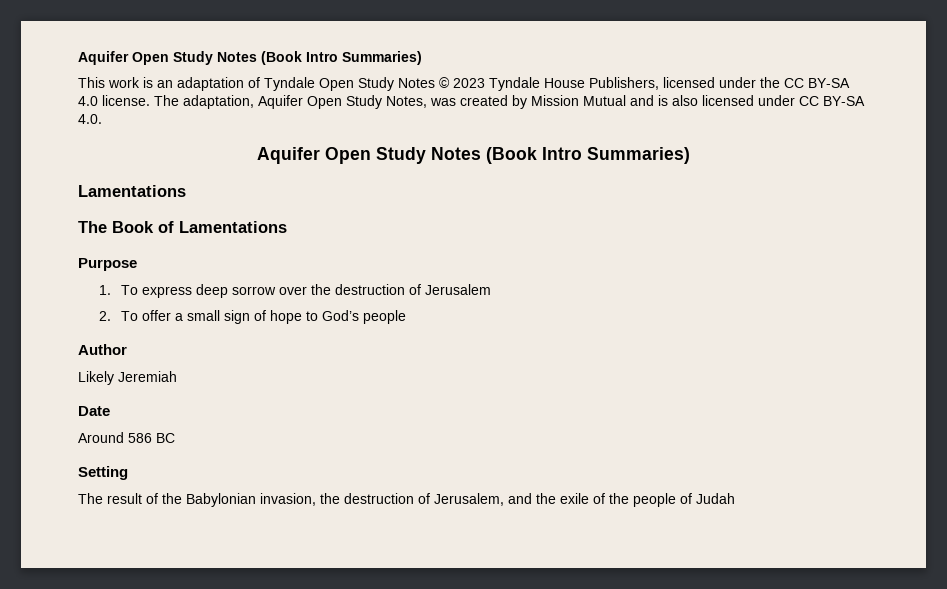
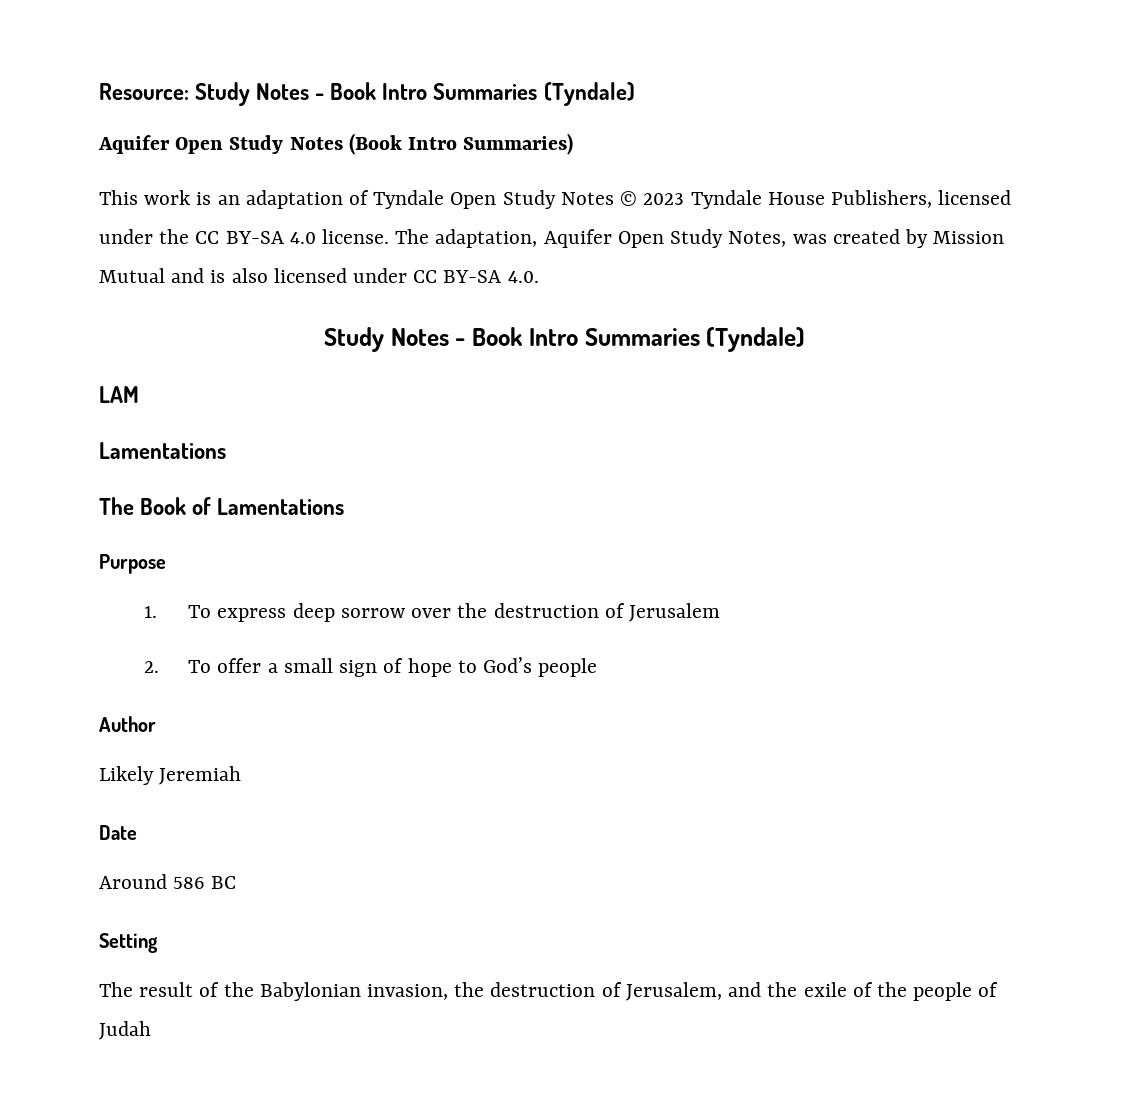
(78, 58) none -> [99,82,635,106] Resource: Study Notes - Book Intro Summaries (Tyndale) //
[257,147,690,164] Aquifer Open Study Notes (Book Intro Summaries) -> [323,327,806,352] [99,386,139,403] Study Notes - Book Intro Summaries (Tyndale) // LAM

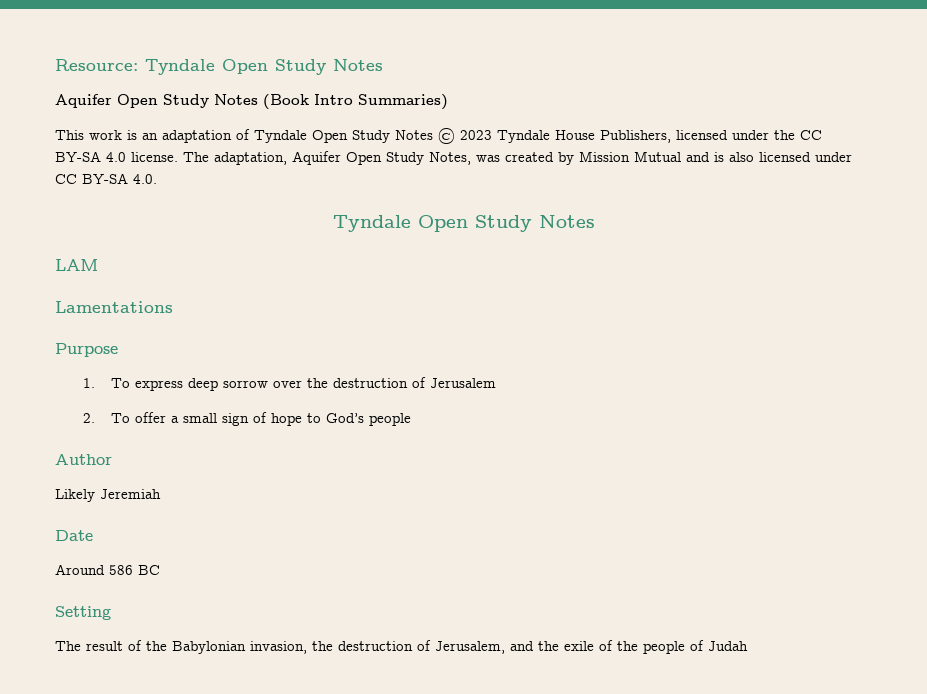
[195,82,635,106] Study Notes - Book Intro Summaries (Tyndale) -> [145,59,383,75] Tyndale Open Study Notes
[323,327,806,352] [99,386,139,403] [99,442,226,459] [99,497,212,515] Study Notes - Book Intro Summaries (Tyndale) // LAM // Lamentations // The Book of -> [332,215,595,232] [55,259,98,271] Tyndale Open Study Notes // LAM //

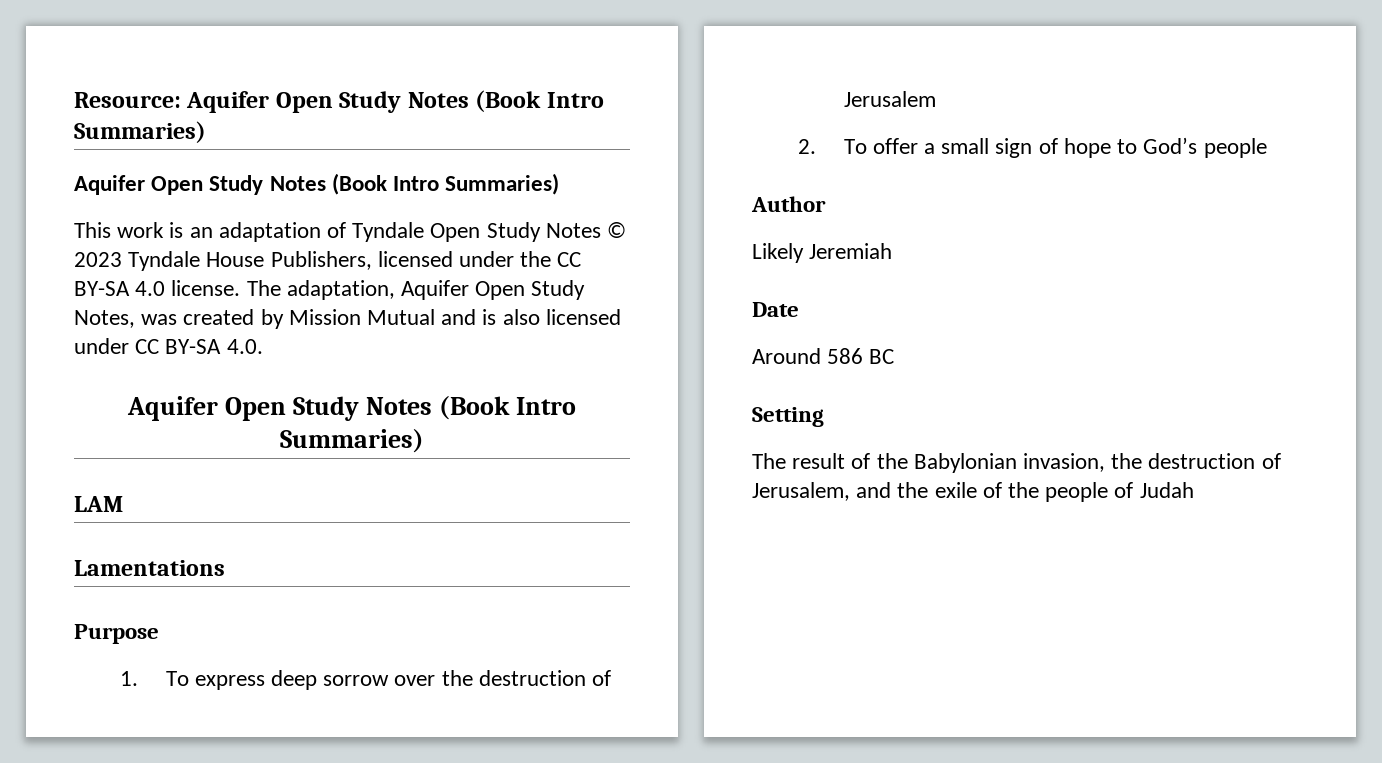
[145,59,383,75] Tyndale Open Study Notes -> [186,90,604,113] [74,121,206,143] Aquifer Open Study Notes (Book Intro Summaries)
[332,215,595,232] Tyndale Open Study Notes -> [127,396,576,421] [280,429,424,453] Aquifer Open Study Notes (Book Intro Summaries)

